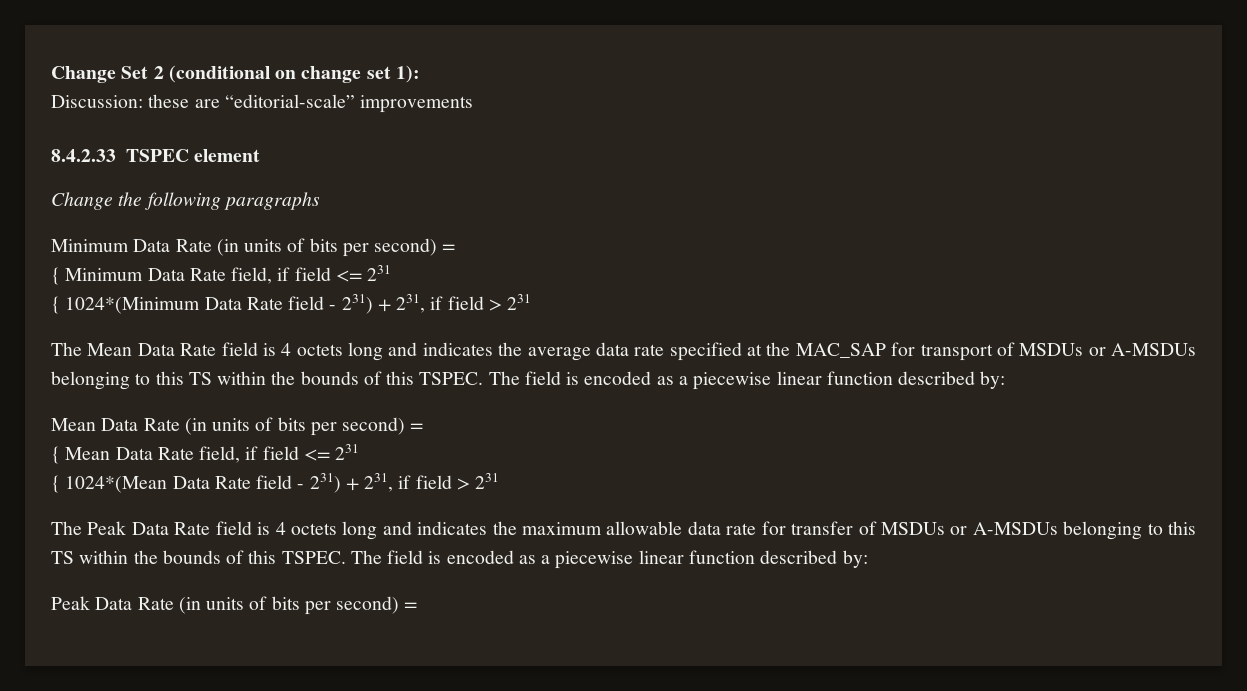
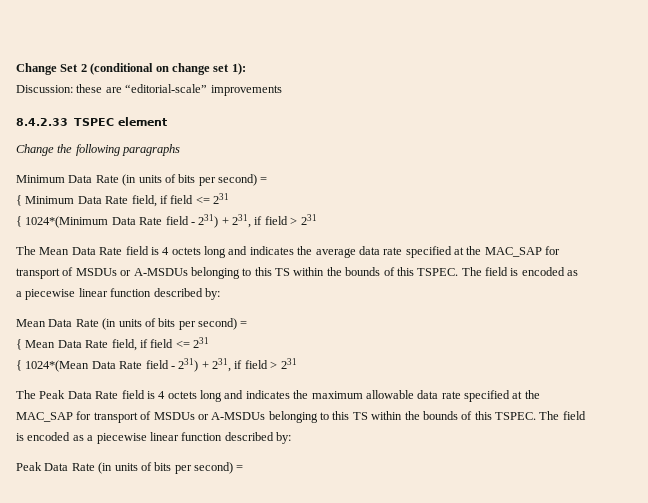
[761,521,854,535] for transfer -> [464,390,540,402] [16,411,138,423] specified at the MAC_SAP for transport

